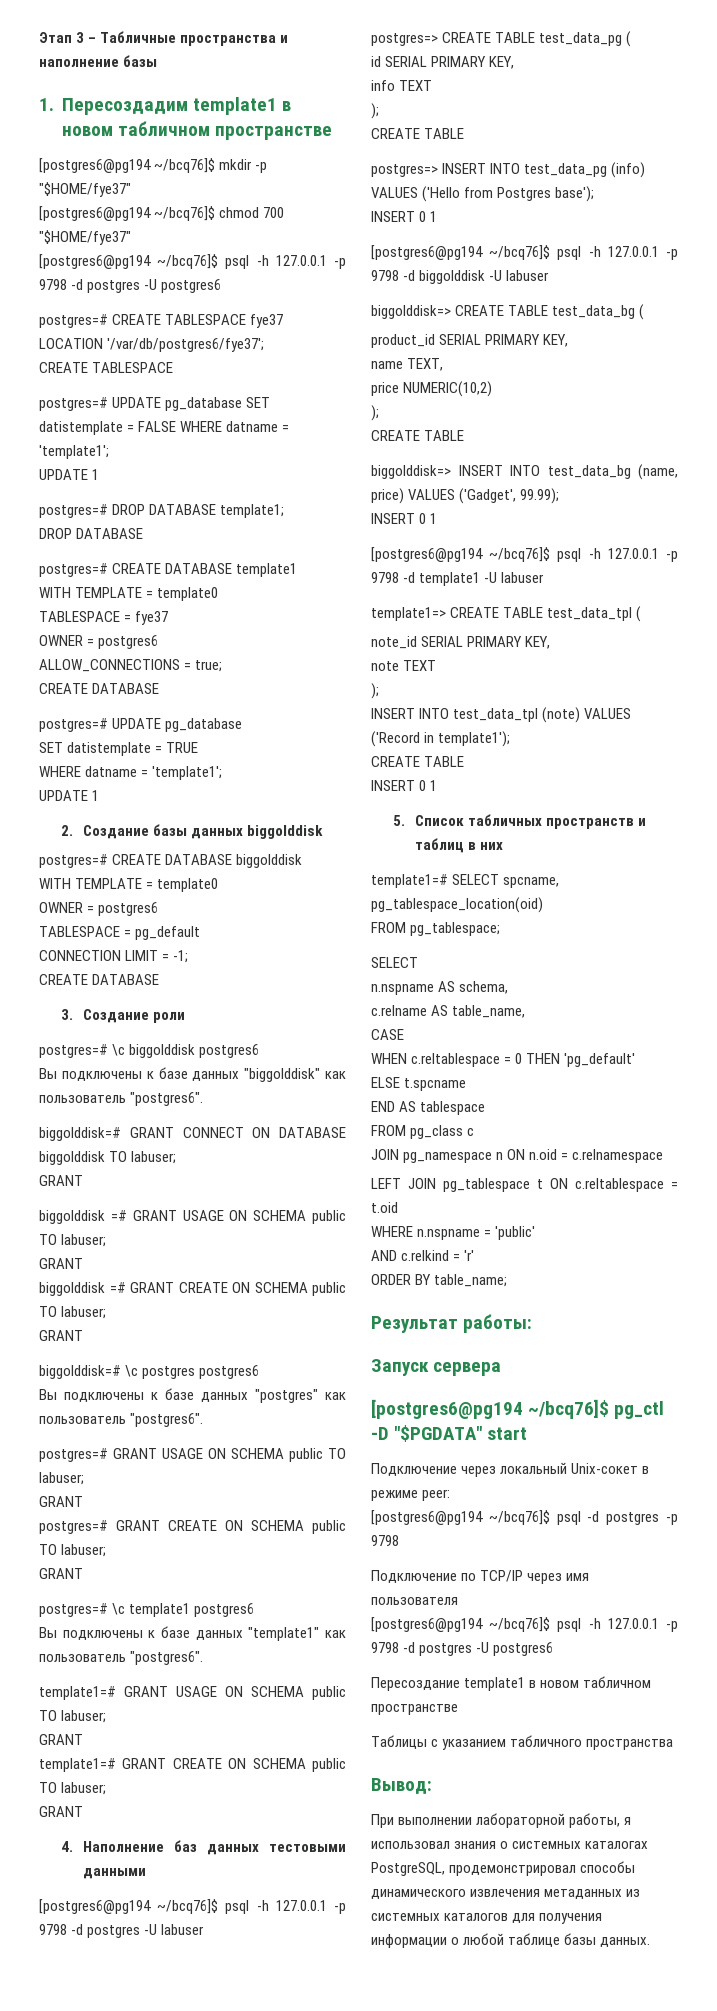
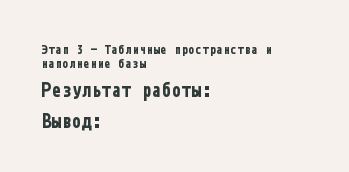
[39,97,291,115] [61,121,332,140] [39,158,268,173] [39,182,131,197] [39,206,285,221] [39,230,131,245] [39,254,346,269] [39,279,222,293] [39,314,284,328] [39,338,265,352] [39,362,174,373] [39,397,271,411] [39,421,290,435] [39,445,109,459] [39,469,100,480] [39,504,285,518] [39,528,144,539] [39,563,298,577] [39,587,219,601] [39,611,169,625] [39,635,159,649] [39,659,223,672] [39,683,160,694] [39,718,243,732] [39,742,199,756] [39,766,223,780] [39,790,100,801] [60,824,323,839] [39,854,303,868] [39,878,219,892] [39,902,159,916] [39,926,201,940] [39,950,189,963] [39,974,160,985] [60,1009,185,1023] [39,1044,260,1058] [39,1067,346,1082] [39,1092,204,1106] [39,1127,346,1141] [39,1151,177,1165] [39,1175,83,1186] [39,1210,346,1224] [39,1234,107,1247] [39,1258,83,1269] [39,1282,346,1296] [39,1306,107,1319] [39,1330,83,1341] [39,1365,260,1379] [39,1388,346,1403] [39,1413,204,1427] [39,1448,346,1462] [39,1472,84,1485] [39,1496,83,1507] [39,1520,346,1534] [39,1544,107,1557] [39,1568,83,1579] [39,1603,255,1617] [39,1626,346,1641] [39,1651,204,1665] [39,1686,346,1700] [39,1710,107,1723] [39,1734,83,1745] [39,1758,346,1772] [39,1782,107,1795] [39,1806,83,1817] [60,1840,346,1855] [82,1868,146,1879] [39,1899,346,1914] [39,1924,205,1938] [371,31,632,47] [371,56,515,69] [371,80,433,91] [371,103,379,119] [371,128,465,139] [371,162,646,178] [371,186,595,202] [371,211,438,222] [371,245,678,260] [371,270,550,284] [371,304,645,320] [371,334,569,348] [371,358,444,371] [371,381,493,397] [371,405,379,421] [371,430,465,441] [371,464,678,480] [371,488,560,504] [371,513,438,524] [371,547,678,562] [371,572,545,586] [371,606,642,622] [371,636,551,649] [371,660,437,671] [371,683,379,699] [371,707,632,723] [371,731,511,747] [371,756,465,767] [371,780,438,791] [392,814,646,829] [414,838,503,853] [371,874,560,888] [371,897,543,913] [371,922,501,936] [371,957,418,968] [371,981,509,995] [371,1005,526,1018] [371,1029,404,1040] [371,1053,636,1067] [371,1077,467,1091] [371,1101,486,1115] [371,1125,475,1139] [371,1149,664,1163] [371,1178,678,1192] [371,1202,398,1213] [371,1226,536,1240] [371,1250,475,1261] [371,1274,508,1287] [371,1314,533,1333] [371,1359,502,1376] [371,1399,665,1419] [371,1425,528,1442] [371,1462,650,1477] [371,1489,451,1501] [371,1510,678,1525] [371,1535,399,1546] [371,1570,590,1584] [371,1597,458,1605] [371,1617,678,1632] [371,1642,554,1656] [371,1676,652,1691] [371,1704,458,1715] [371,1735,674,1750] [371,1778,432,1794] [371,1813,632,1828] [371,1841,649,1849] [371,1861,636,1876] [371,1889,641,1899] [371,1913,603,1924] [371,1933,651,1948] 1. Пересоздадим template1 в новом табличном пространстве // [postgres6@pg194 ~/bcq76]$ mkdir -p "$HOME/fye37" // [postgres6@pg194 ~/bcq76]$ chmod 700 "$HOME/fye37" // [postgres6@pg194 ~/bcq76]$ psql -h 127.0.0.1 -p 9798 -d postgres -U postgres6 // postgres=# CREATE TABLESPACE fye37 LOCATION '/var/db/postgres6/fye37'; // CREATE TABLESPACE // postgres=# UPDATE pg_database SET datistemplate = FALSE WHERE datname = 'template1'; // UPDATE 1 // postgres=# DROP DATABASE template1; // DROP DATABASE // postgres=# CREATE DATABASE template1 // WITH TEMPLATE = template0 // TABLESPACE = fye37 // OWNER = postgres6 // ALLOW_CONNECTIONS = true; // CREATE DATABASE // postgres=# UPDATE pg_database // SET datistemplate = TRUE // WHERE datname = 'template1'; // UPDATE 1 // 2. Создание базы данных biggolddisk // postgres=# CREATE DATABASE biggolddisk // WITH TEMPLATE = template0 // OWNER = postgres6 // TABLESPACE = pg_default // CONNECTION LIMIT = -1; // CREATE DATABASE // 3. Создание роли // postgres=# \c biggolddisk postgres6 // Вы подключены к базе данных "biggolddisk" как пользователь "postgres6". // biggolddisk=# GRANT CONNECT ON DATABASE biggolddisk TO labuser; // GRANT // biggolddisk =# GRANT USAGE ON SCHEMA public TO labuser; // GRANT // biggolddisk =# GRANT CREATE ON SCHEMA public TO labuser; // GRANT // biggolddisk=# \c postgres postgres6 // Вы подключены к базе данных "postgres" как пользователь "postgres6". // postgres=# GRANT USAGE ON SCHEMA public TO labuser; // GRANT // postgres=# GRANT CREATE ON SCHEMA public TO labuser; // GRANT // postgres=# \c template1 postgres6 // Вы подключены к базе данных "template1" как пользователь "postgres6". // template1=# GRANT USAGE ON SCHEMA public TO labuser; // GRANT // template1=# GRANT CREATE ON SCHEMA public TO labuser; // GRANT // 4. Наполнение баз данных тестовыми данными // [postgres6@pg194 ~/bcq76]$ psql -h 127.0.0.1 -p 9798 -d postgres -U labuser // postgres=> CREATE TABLE test_data_pg ( // id SERIAL PRIMARY KEY, // info TEXT // ); // CREATE TABLE // postgres=> INSERT INTO test_data_pg (info) VALUES ('Hello from Postgres base'); // INSERT 0 1 // [postgres6@pg194 ~/bcq76]$ psql -h 127.0.0.1 -p 9798 -d biggolddisk -U labuser // biggolddisk=> CREATE TABLE test_data_bg ( // product_id SERIAL PRIMARY KEY, // name TEXT, // price NUMERIC(10,2) // ); // CREATE TABLE // biggolddisk=> INSERT INTO test_data_bg (name, price) VALUES ('Gadget', 99.99); // INSERT 0 1 // [postgres6@pg194 ~/bcq76]$ psql -h 127.0.0.1 -p 9798 -d template1 -U labuser // template1=> CREATE TABLE test_data_tpl ( // note_id SERIAL PRIMARY KEY, // note TEXT // ); // INSERT INTO test_data_tpl (note) VALUES ('Record in template1'); // CREATE TABLE // INSERT 0 1 // 5. Cписок табличных пространств и таблиц в них // template1=# SELECT spcname, pg_tablespace_location(oid) // FROM pg_tablespace; // SELECT // n.nspname AS schema, // c.relname AS table_name, // CASE // WHEN c.reltablespace = 0 THEN 'pg_default' // ELSE t.spcname // END AS tablespace // FROM pg_class c // JOIN pg_namespace n ON n.oid = c.relnamespace // LEFT JOIN pg_tablespace t ON c.reltablespace = t.oid // WHERE n.nspname = 'public' // AND c.relkind = 'r' // ORDER BY table_name; // Результат работы: // Запуск сервера // [postgres6@pg194 ~/bcq76]$ pg_ctl -D "$PGDATA" start // Подключение через локальный Unix-сокет в режиме peer: // [postgres6@pg194 ~/bcq76]$ psql -d postgres -p 9798 // Подключение по TCP/IP через имя пользователя // [postgres6@pg194 ~/bcq76]$ psql -h 127.0.0.1 -p 9798 -d postgres -U postgres6 // Пересоздание template1 в новом табличном пространстве // Таблицы с указанием табличного пространства // Вывод: // При выполнении лабораторной работы, я использовал знания о системных каталогах PostgreSQL, продемонстрировал способы динамического извлечения метаданных из системных каталогов для получения информации о любой таблице базы данных. -> [41,81,211,101] [41,113,101,131] Результат работы: // Вывод:

